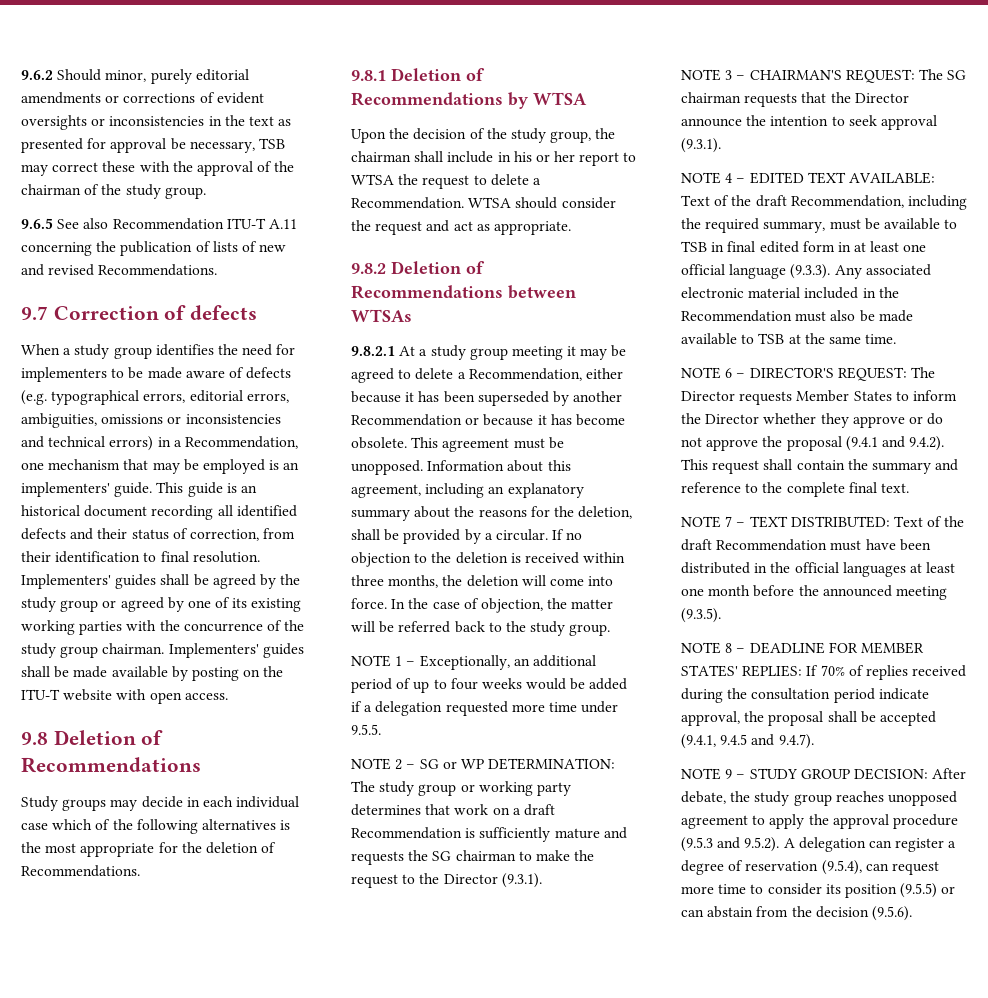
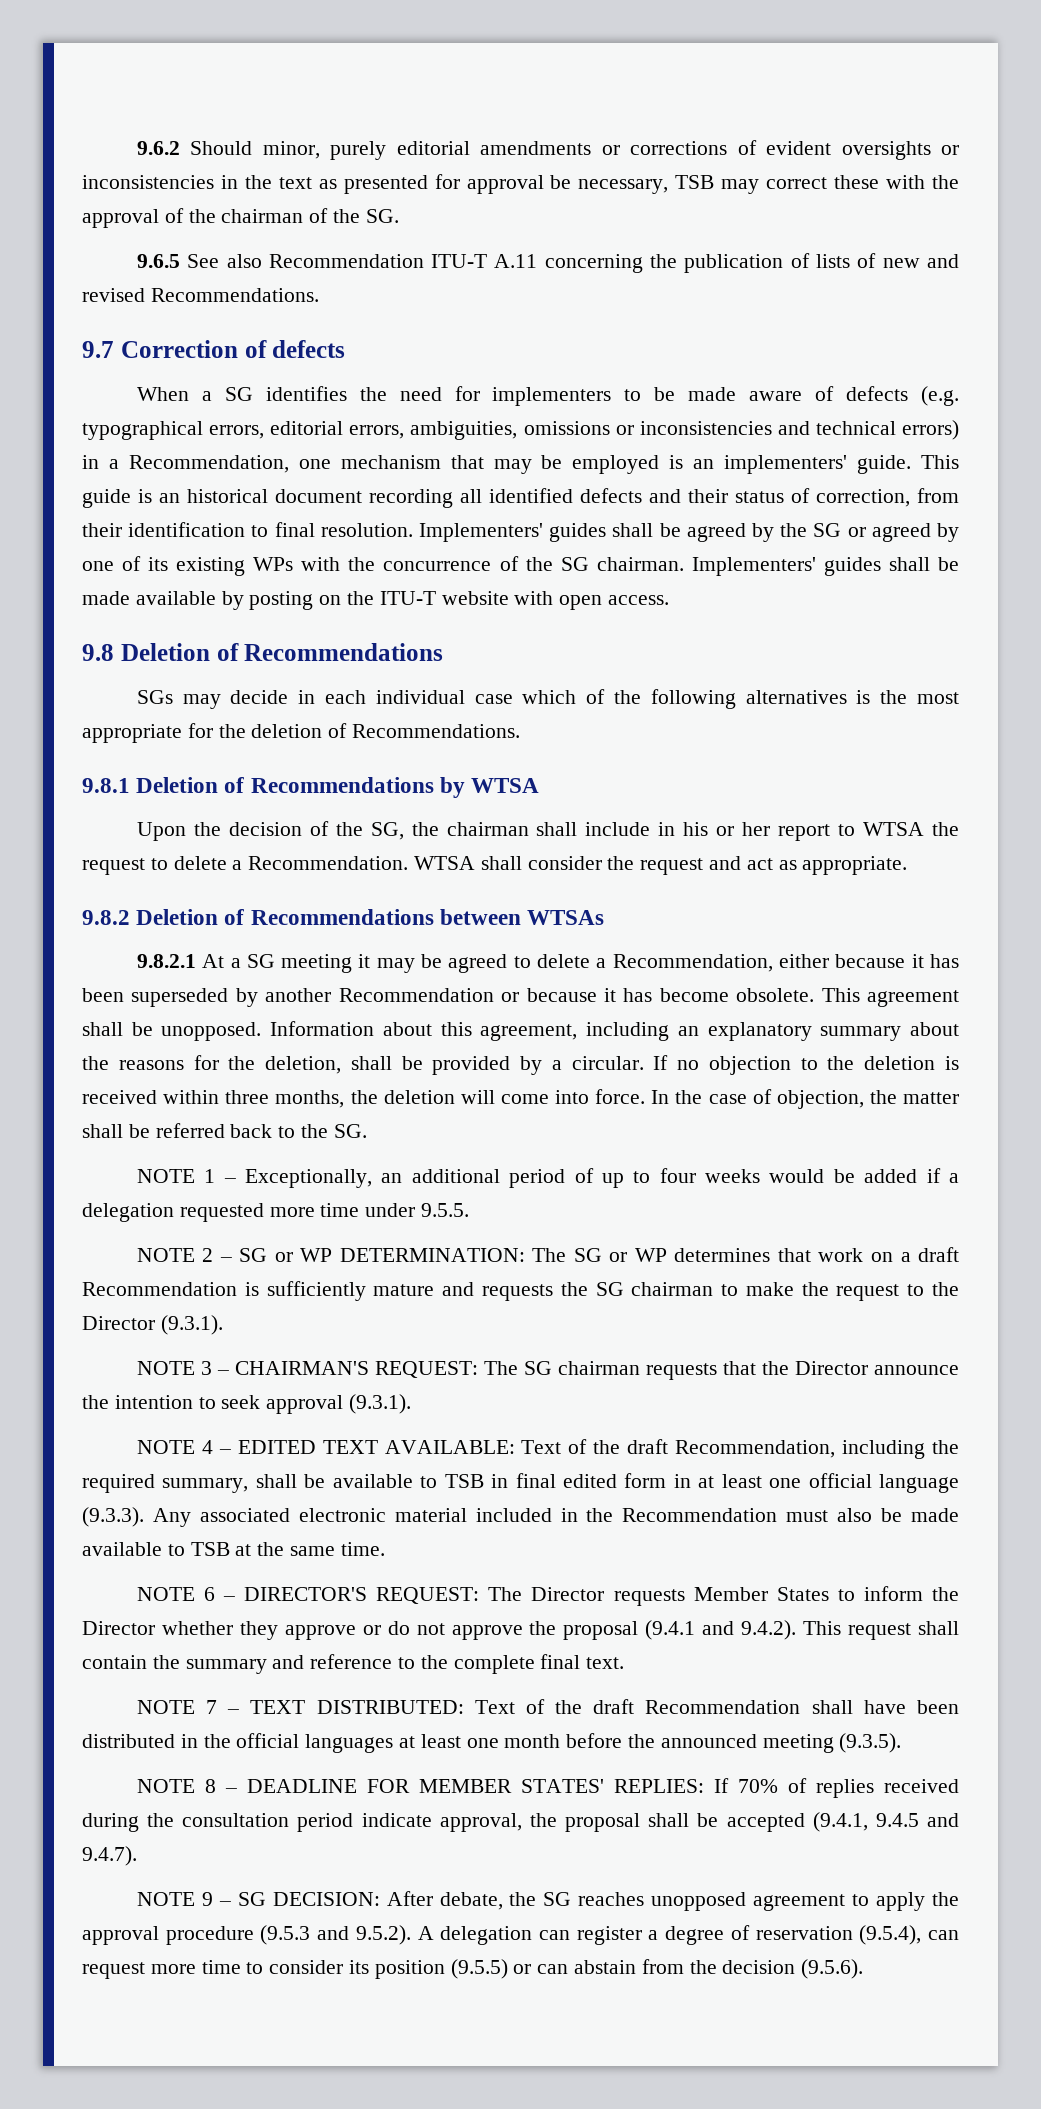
[125,184,206,199] study group. -> [365,209,399,223] SG.
[74,344,152,359] study group -> [224,387,253,401] SG
[21,597,99,612] study group -> [813,523,842,537] SG
[21,620,123,635] working parties -> [253,557,294,571] WPs
[21,643,99,658] study group -> [560,557,589,571] SG
[21,796,107,811] Study groups -> [136,690,173,704] SGs
[510,128,592,143] study group, -> [370,822,404,840] SG,
[515,197,558,209] should -> [480,856,522,870] shall
[430,345,508,360] study group -> [246,954,275,968] SG
[513,438,545,449] must -> [82,1022,123,1036] shall
[351,621,375,632] will -> [82,1124,123,1138] shall
[530,621,611,636] study group. -> [333,1124,367,1138] SG.
[379,781,571,796] study group or working party -> [573,1248,667,1262] SG or WP
[829,219,861,230] must -> [255,1474,297,1488] shall
[830,540,862,551] must -> [811,1700,853,1714] shall
[749,768,850,779] STUDY GROUP -> [237,1892,266,1906] SG
[754,791,832,806] study group -> [543,1892,572,1906] SG

